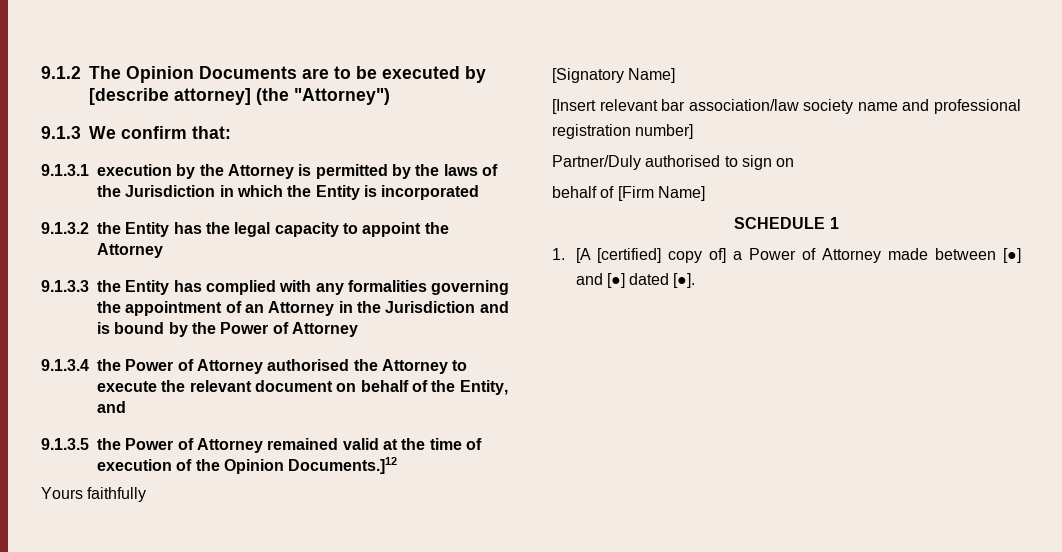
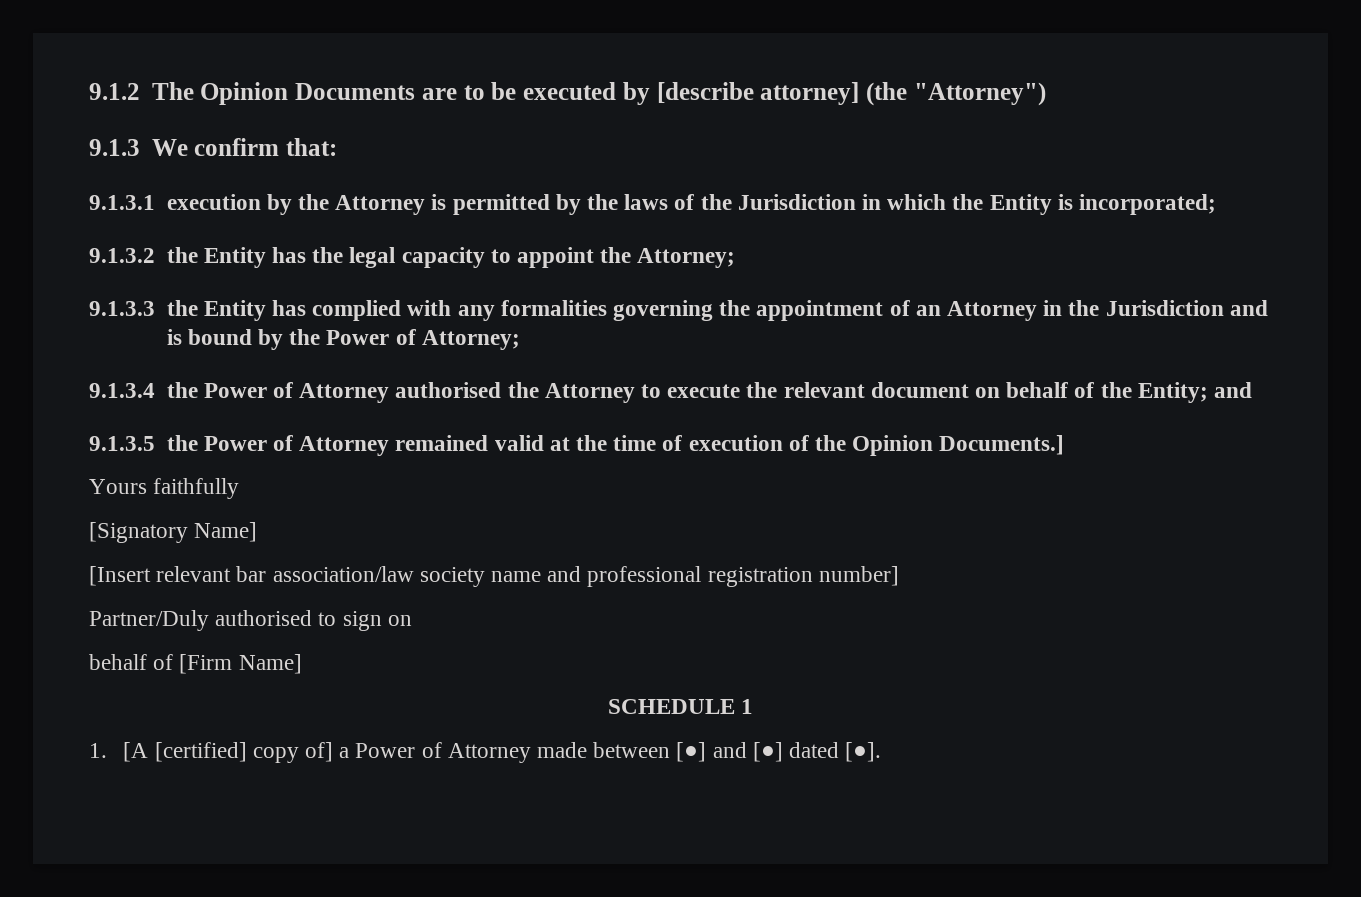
[381,185,480,200] incorporated -> [1079,194,1217,215] incorporated;
[97,243,163,258] Attorney -> [637,248,736,268] Attorney;
[291,322,358,337] Attorney -> [421,330,520,350] Attorney;
[459,380,508,395] Entity, -> [1137,382,1208,403] Entity;
[288,457,398,474] Documents.]12 -> [939,435,1065,455] Documents.]

